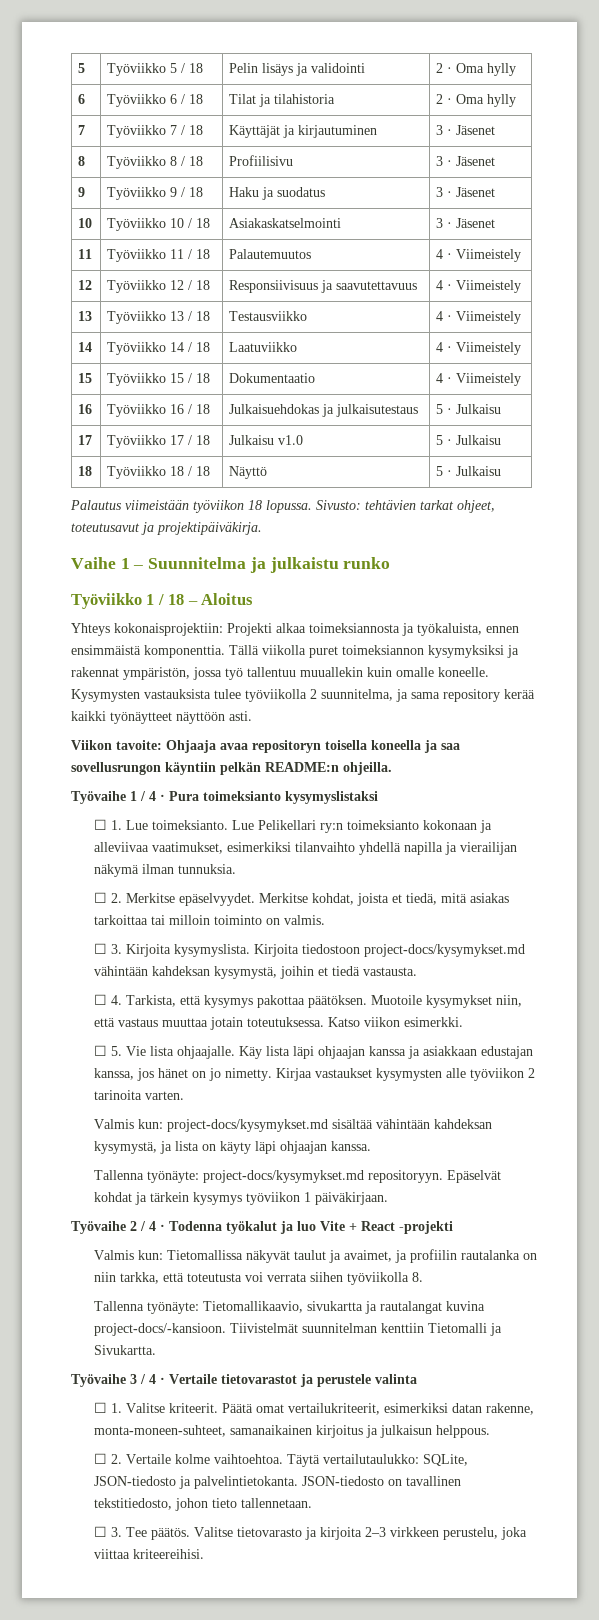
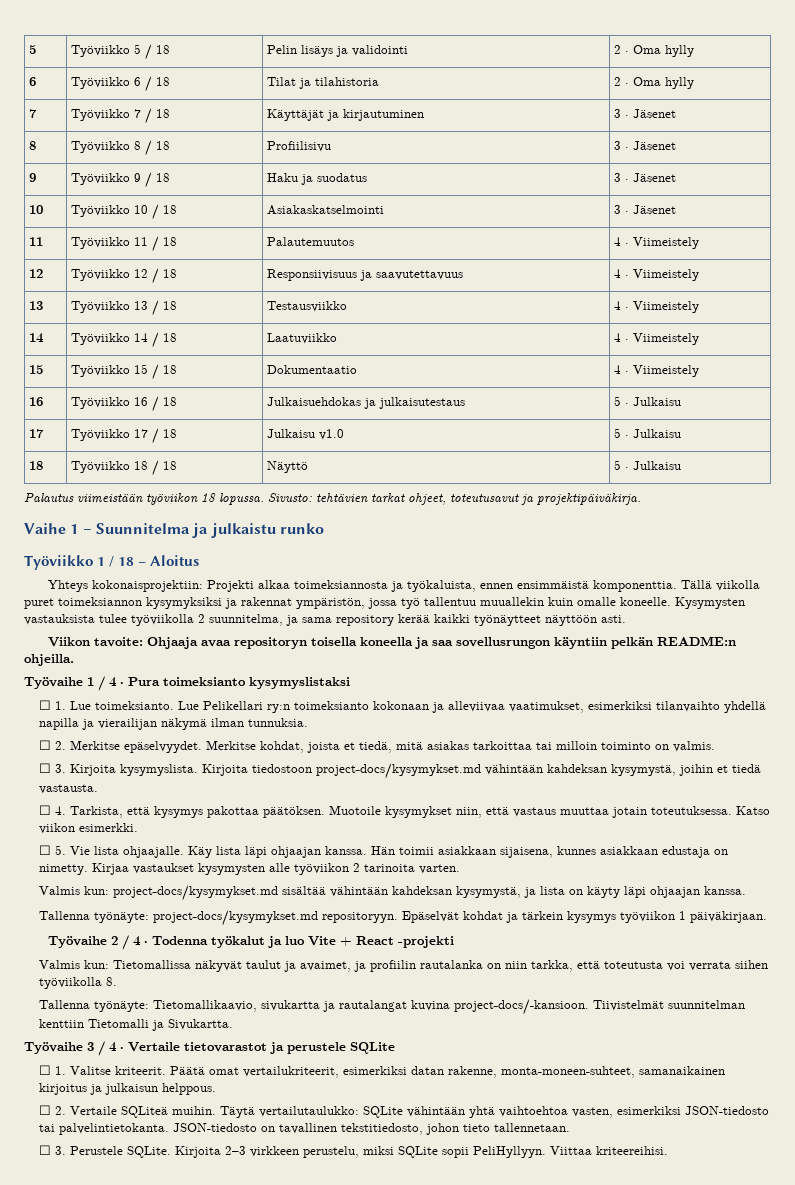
[369,1046,534,1059] [94,1068,222,1081] kanssa ja asiakkaan edustajan kanssa, jos hänet on jo -> [325,846,729,858] kanssa. Hän toimii asiakkaan sijaisena, kunnes asiakkaan edustaja on
[375,1374,417,1384] valinta -> [350,1042,395,1054] SQLite
[175,1454,469,1467] [94,1476,192,1489] kolme vaihtoehtoa. Täytä vertailutaulukko: SQLite, JSON-tiedosto ja -> [121,1106,770,1118] [39,1124,56,1132] SQLiteä muihin. Täytä vertailutaulukko: SQLite vähintään yhtä vaihtoehtoa vasten, esimerkiksi JSON-tiedosto tai
[126,1527,528,1540] [94,1549,131,1559] Tee päätös. Valitse tietovarasto ja kirjoita 2–3 virkkeen perustelu, joka viittaa -> [70,1146,593,1158] Perustele SQLite. Kirjoita 2–3 virkkeen perustelu, miksi SQLite sopii PeliHyllyyn. Viittaa

